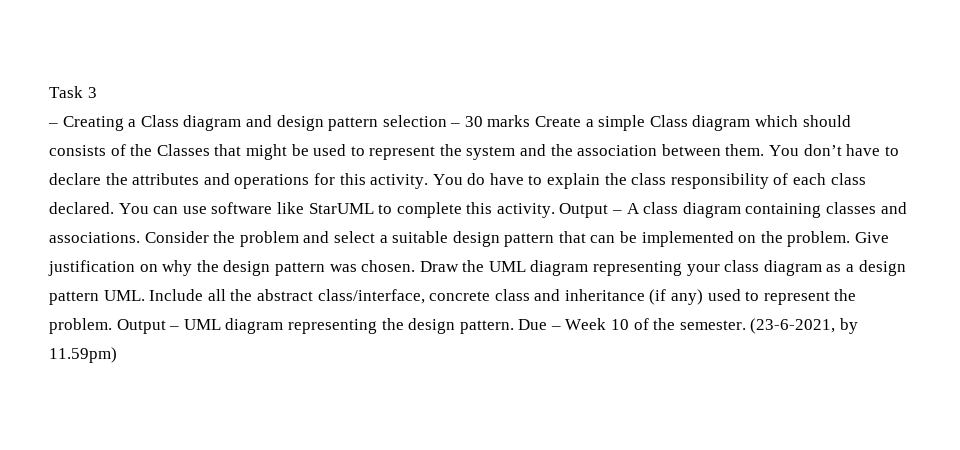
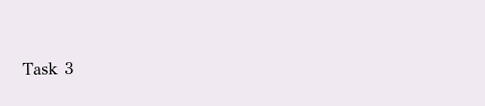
[48,115,851,131] [49,144,899,160] [49,173,866,189] [49,202,907,218] [49,231,890,247] [48,260,906,276] [49,289,857,305] [49,318,859,334] [49,347,117,363] // – Creating a Class diagram and design pattern selection – 30 marks Create a simple Class diagram which should consists of the Classes that might be used to represent the system and the association between them. You don’t have to declare the attributes and operations for this activity. You do have to explain the class responsibility of each class declared. You can use software like StarUML to complete this activity. Output – A class diagram containing classes and associations. Consider the problem and select a suitable design pattern that can be implemented on the problem. Give justification on why the design pattern was chosen. Draw the UML diagram representing your class diagram as a design pattern UML. Include all the abstract class/interface, concrete class and inheritance (if any) used to represent the problem. Output – UML diagram representing the design pattern. Due – Week 10 of the semester. (23-6-2021, by 11.59pm) -> (74, 68) none

